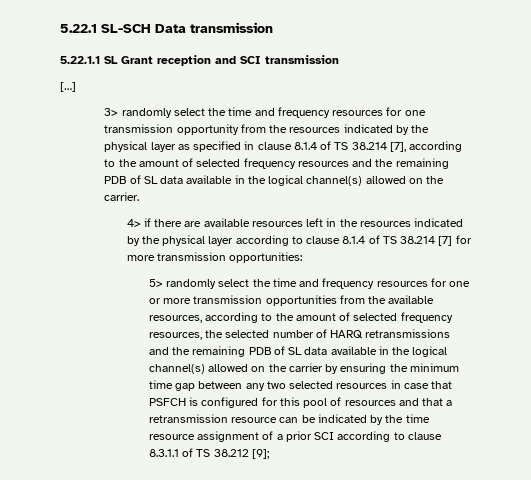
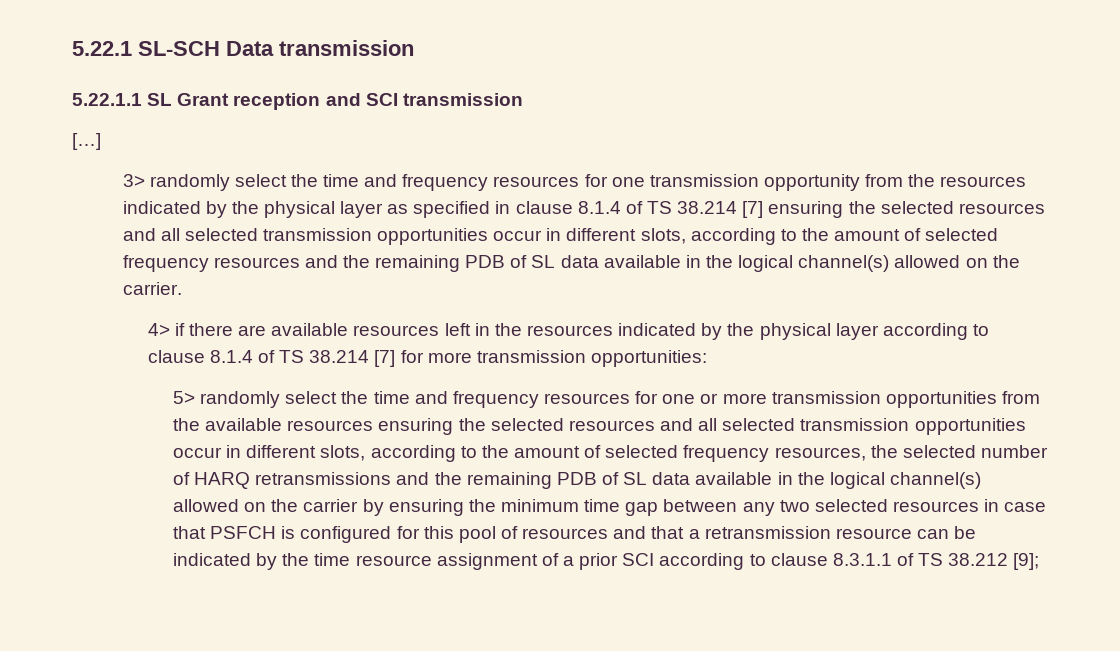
[389,142,406,152] [7], -> [742,201,1045,218] [122,228,686,245] [7] ensuring the selected resources and all selected transmission opportunities occur in different slots,
[148,315,202,323] resources, -> [287,418,1026,435] [173,445,366,461] resources ensuring the selected resources and all selected transmission opportunities occur in different slots,

